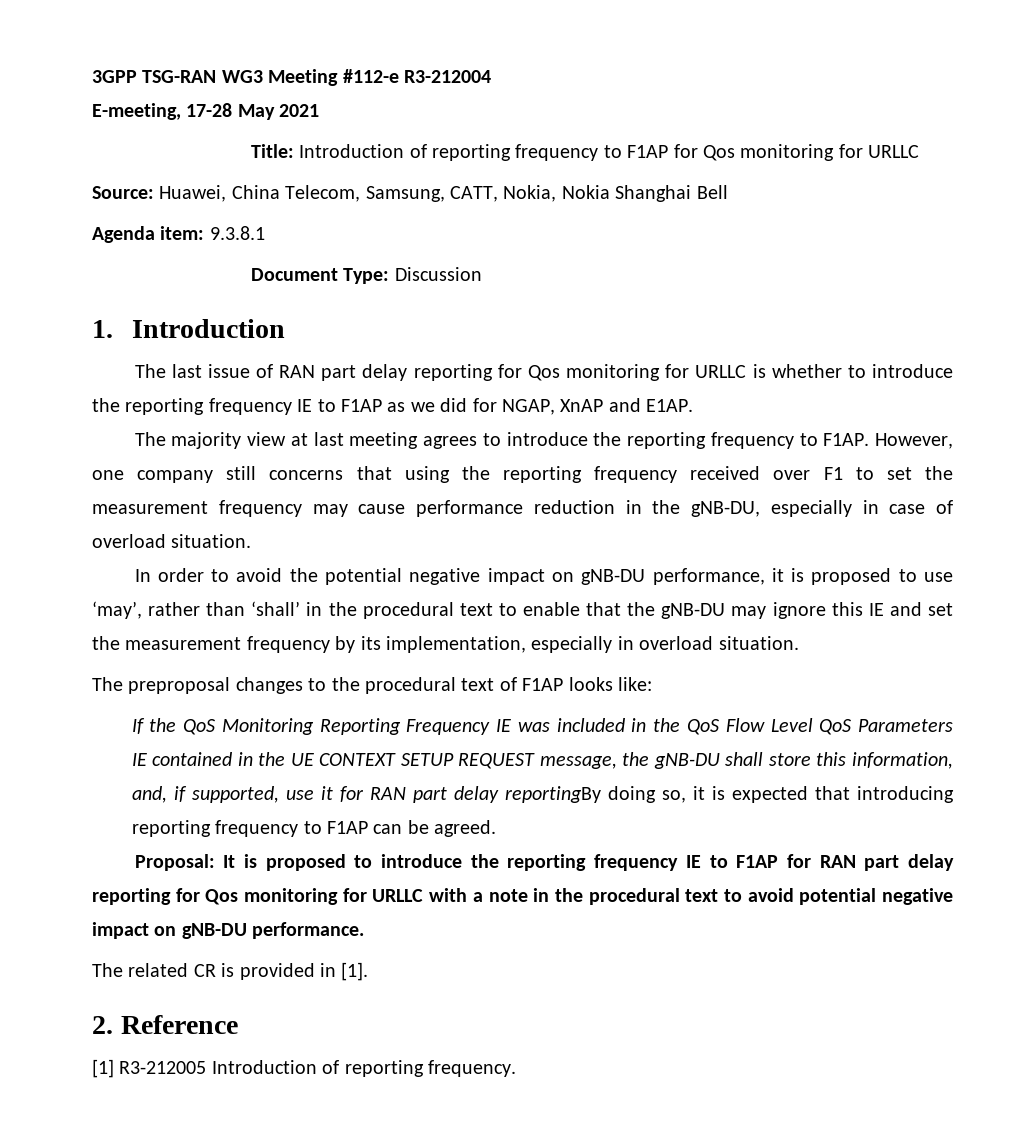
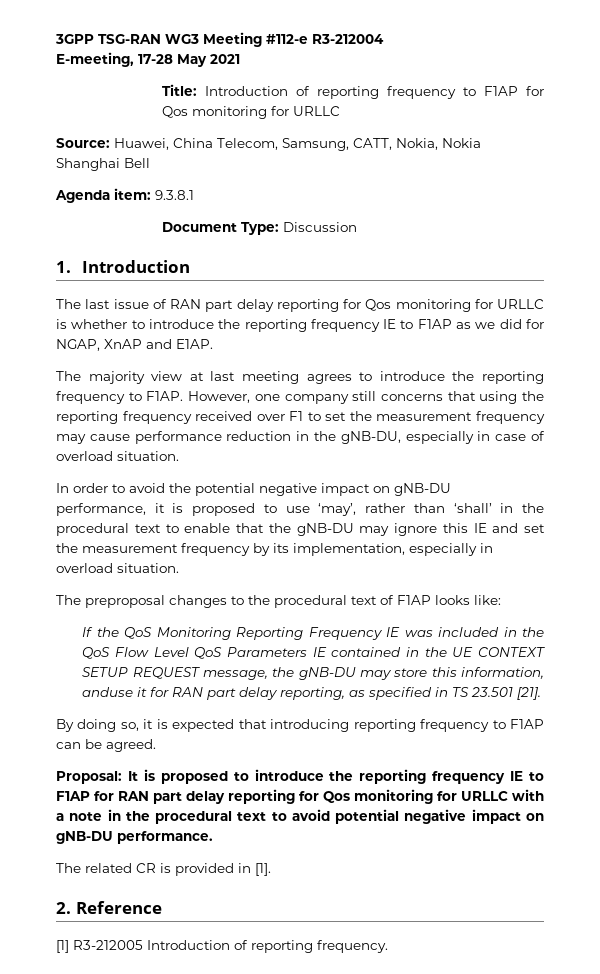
[725,752,764,766] shall -> [360,670,393,680] may
[131,786,314,803] and, if supported, use -> [82,687,134,697] anduse
[504,786,601,803] reportingBy -> [280,687,542,700] [56,719,74,732] reporting, as specified in TS 23.501 [21]. // By

